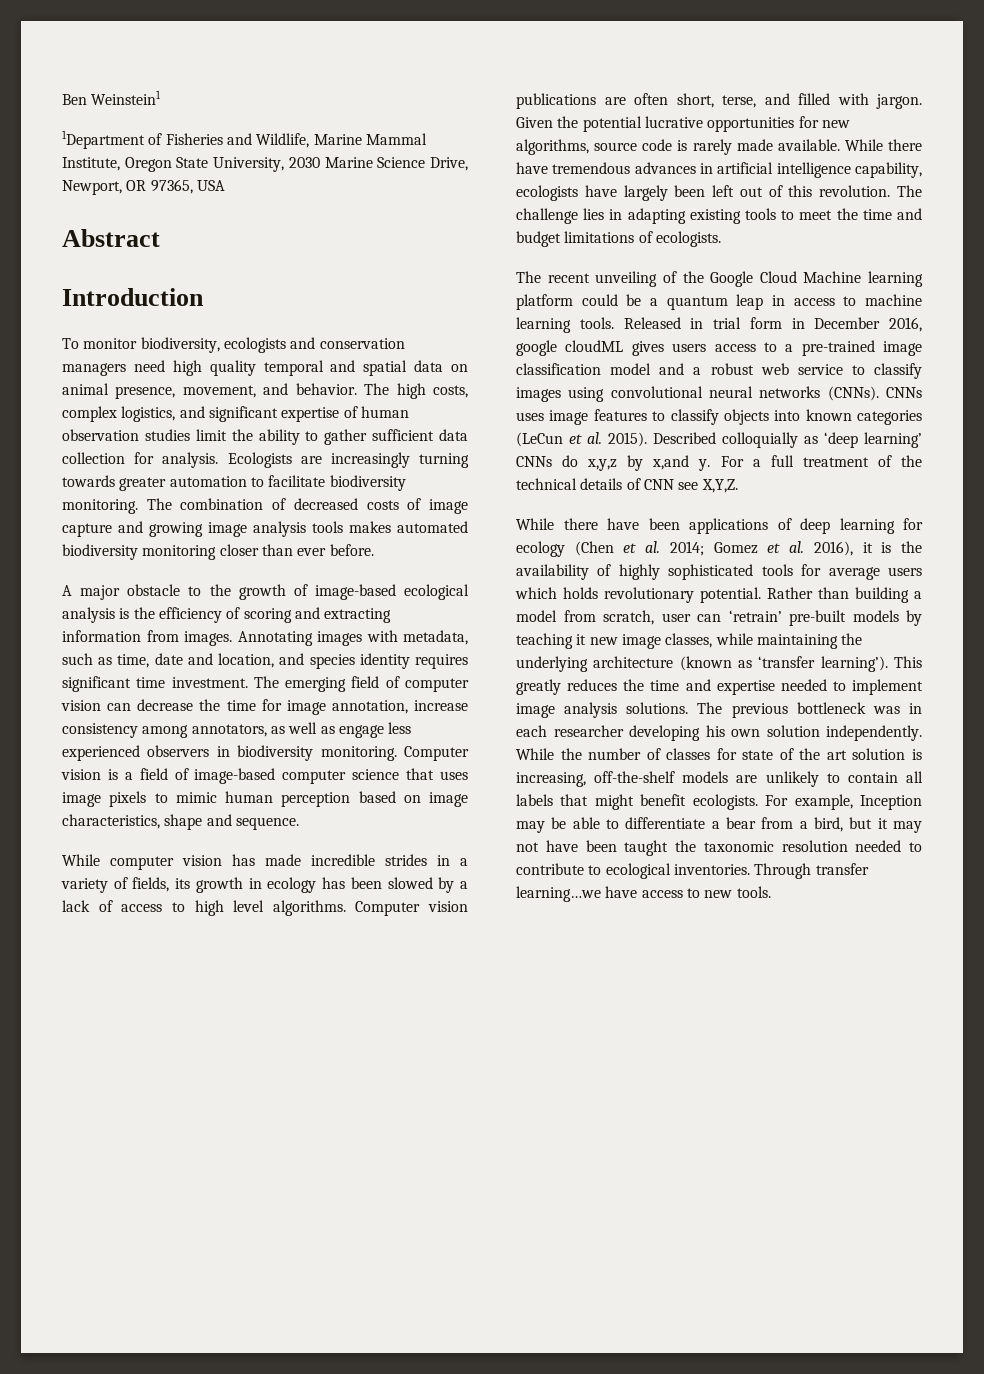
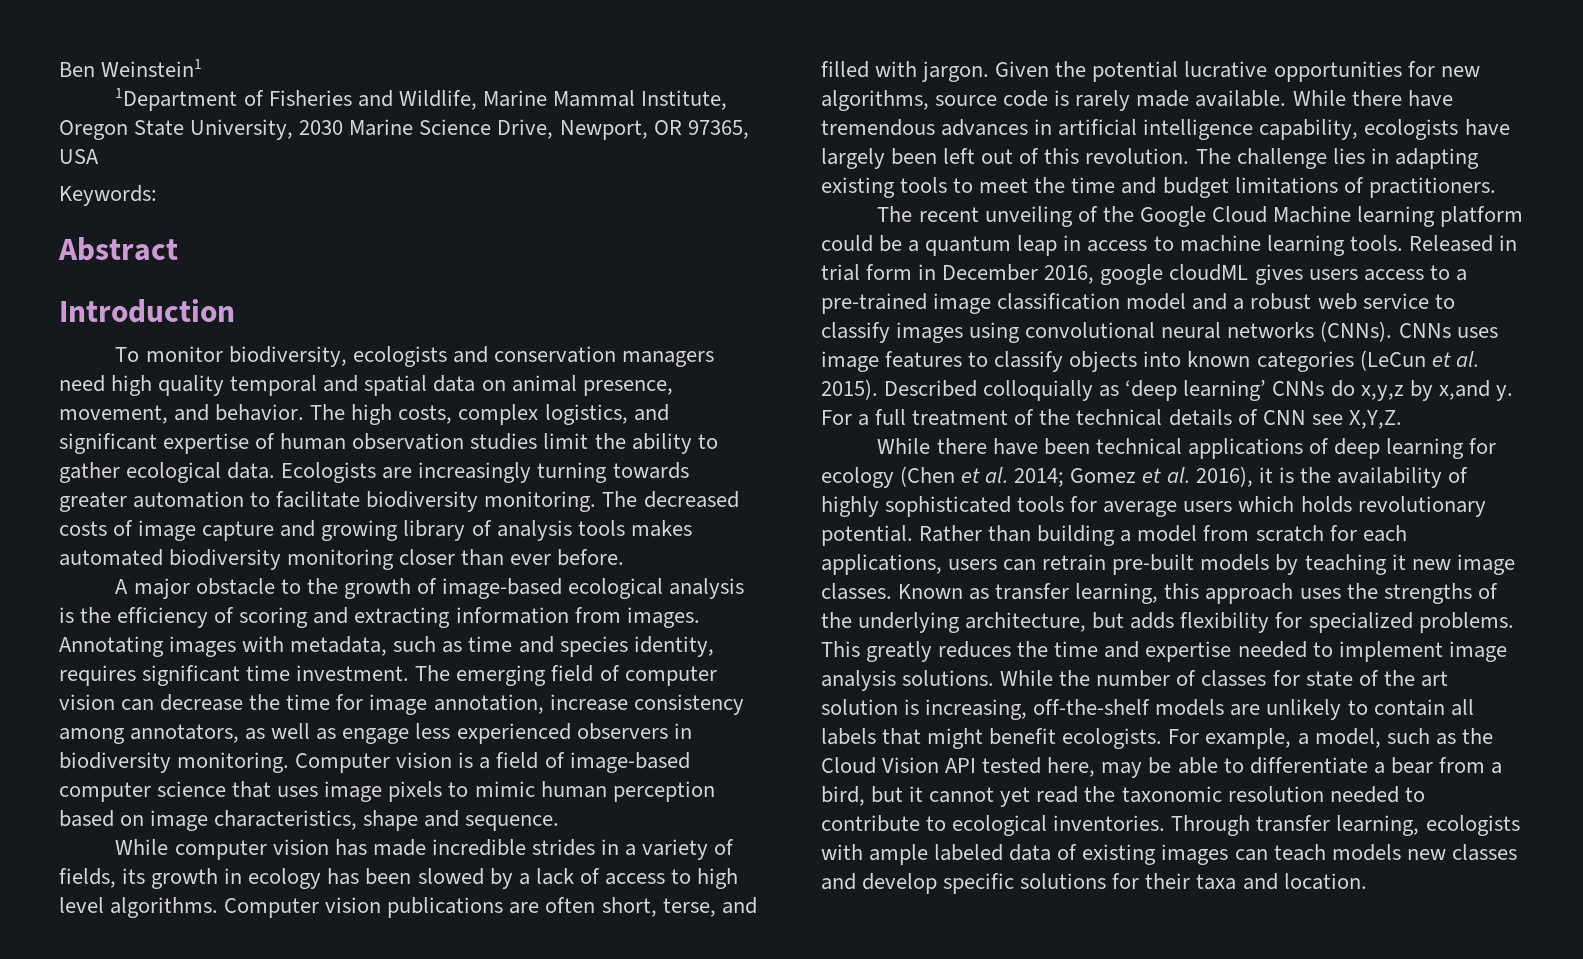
(225, 185) none -> [59,185,157,206] // Keywords:
[372,429,468,441] [62,452,219,468] sufficient data collection for analysis. -> [126,462,276,483] ecological data.
[180,498,287,510] combination of -> (638, 499) none
[208,522,247,537] image -> [403,520,492,541] library of
[117,653,275,668] time, date and location, -> [468,636,513,652] time
[359,653,410,669] identity -> [633,636,714,657] identity,
[655,231,721,247] ecologists. -> [1368,177,1496,198] practitioners.
(680, 524) none -> [1095,438,1182,455] technical
[603,610,782,625] scratch, user can ‘retrain’ -> [1255,525,1407,542] [821,554,1107,575] scratch for each applications, users can retrain
[665,633,863,649] [516,656,888,672] classes, while maintaining the underlying architecture (known as ‘transfer learning’). -> [821,583,1498,604] [821,612,1514,633] classes. Known as transfer learning, this approach uses the strengths of the underlying architecture, but adds flexibility for specialized problems.
[697,702,922,718] [516,725,922,741] The previous bottleneck was in each researcher developing his own solution independently. -> (995, 678) none
[860,795,922,810] Inception -> [1297,728,1493,748] [821,757,1096,777] a model, such as the Cloud Vision API tested here,
[893,821,922,833] [516,840,669,856] may not have been taught -> [929,786,1079,807] cannot yet read
[516,886,771,902] learning…we have access to new tools. -> [1336,815,1520,836] [821,844,1517,865] [821,873,1367,894] learning, ecologists with ample labeled data of existing images can teach models new classes and develop specific solutions for their taxa and location.

